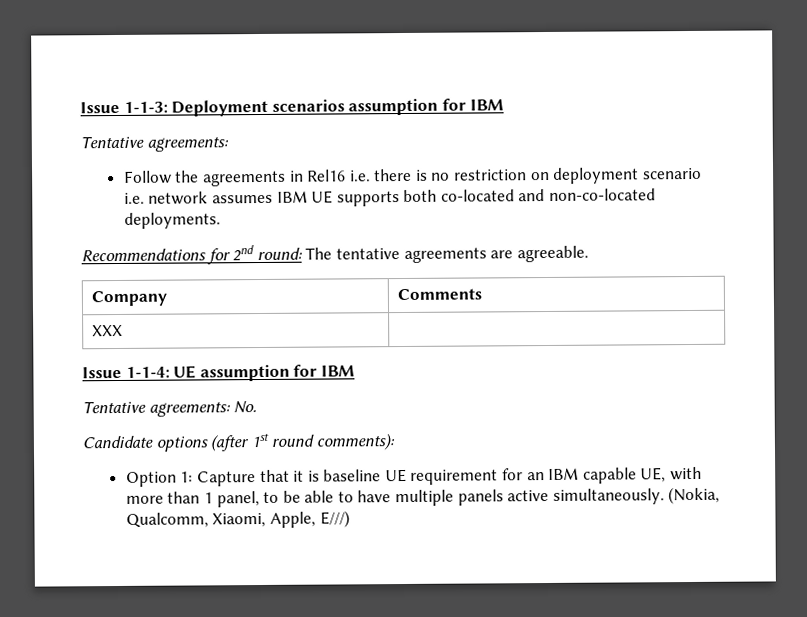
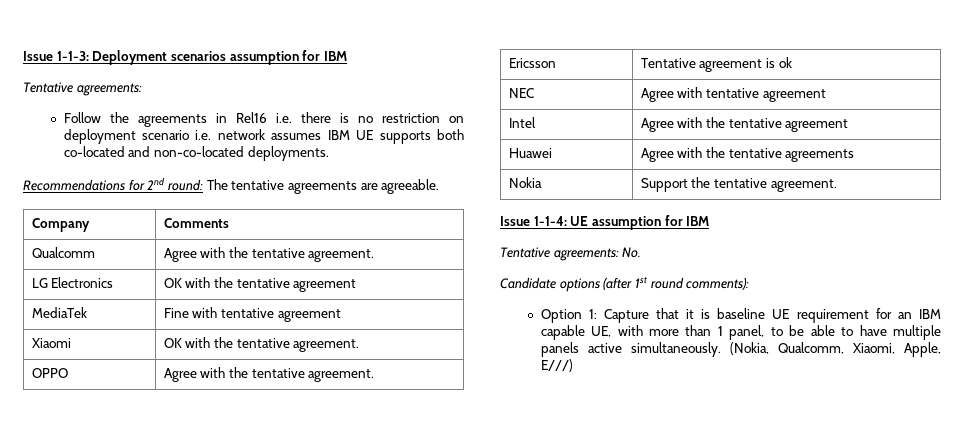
[91,324,123,337] XXX | -> [31,247,95,258] [163,247,375,262] [31,277,114,288] [163,277,357,292] [31,307,87,318] [163,307,341,322] [31,338,71,348] [163,337,360,352] [31,368,68,378] [163,367,375,382] [508,58,556,68] [640,57,792,72] [508,88,534,98] [640,87,826,102] [508,117,536,128] [640,117,849,132] [508,148,552,158] [640,147,855,162] [508,177,542,188] [640,177,837,192] Qualcomm | Agree with the tentative agreement. // LG Electronics | OK with the tentative agreement // MediaTek | Fine with tentative agreement // Xiaomi | OK with the tentative agreement. // OPPO | Agree with the tentative agreement. // Ericsson | Tentative agreement is ok // NEC | Agree with tentative agreement // Intel | Agree with the tentative agreement // Huawei | Agree with the tentative agreements // Nokia | Support the tentative agreement.

